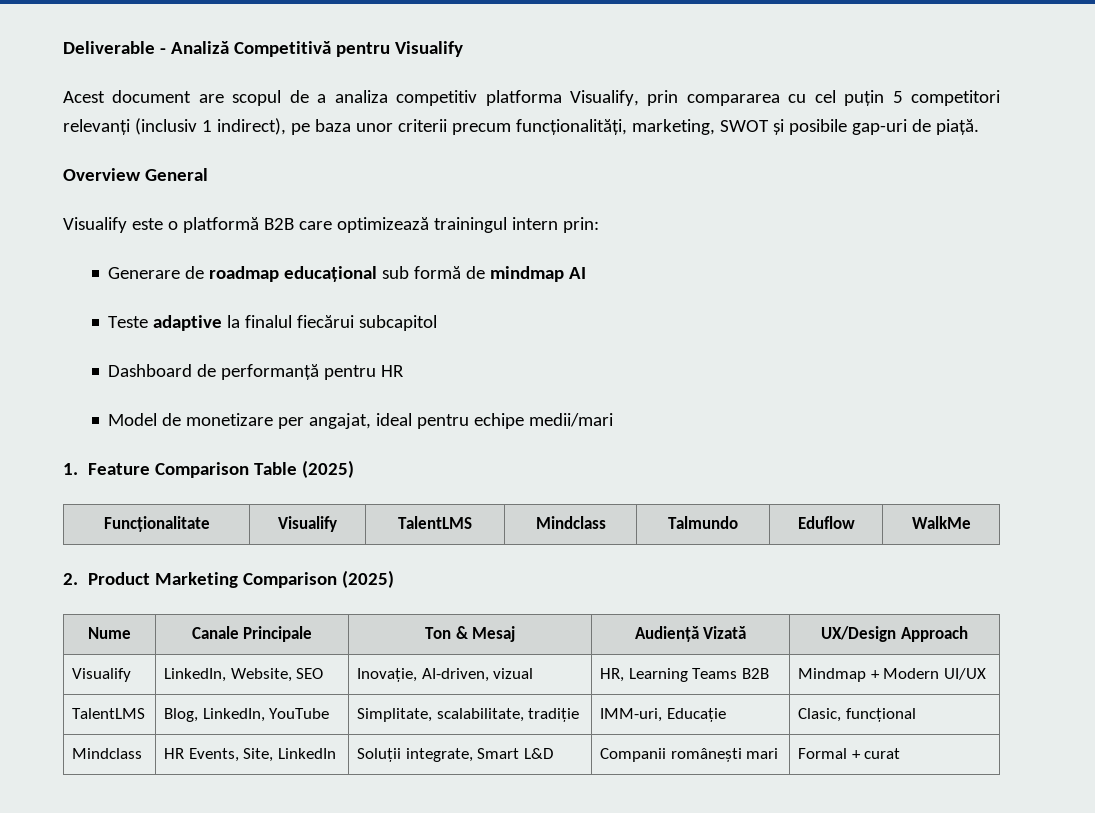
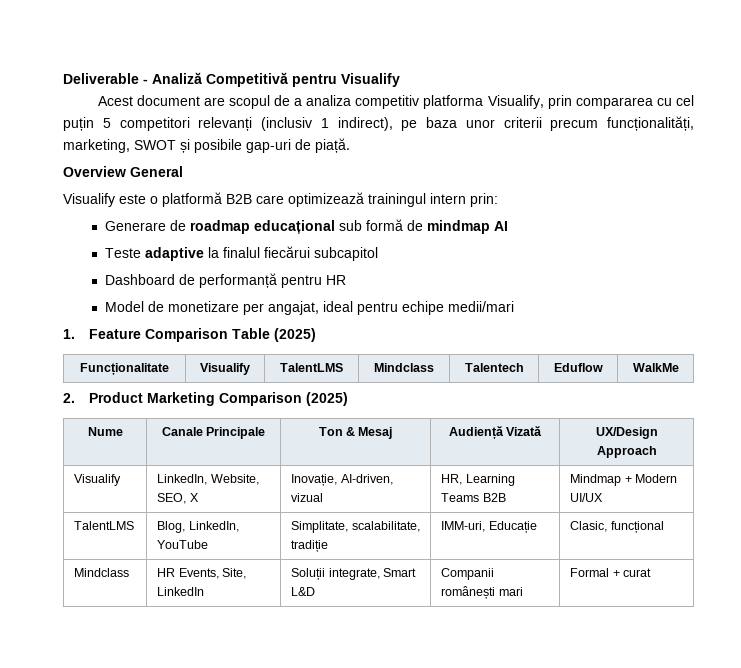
[668,516,738,529] Talmundo -> [464,363,524,372] Talentech
[296,668,324,679] SEO -> [157,493,199,504] SEO, X

